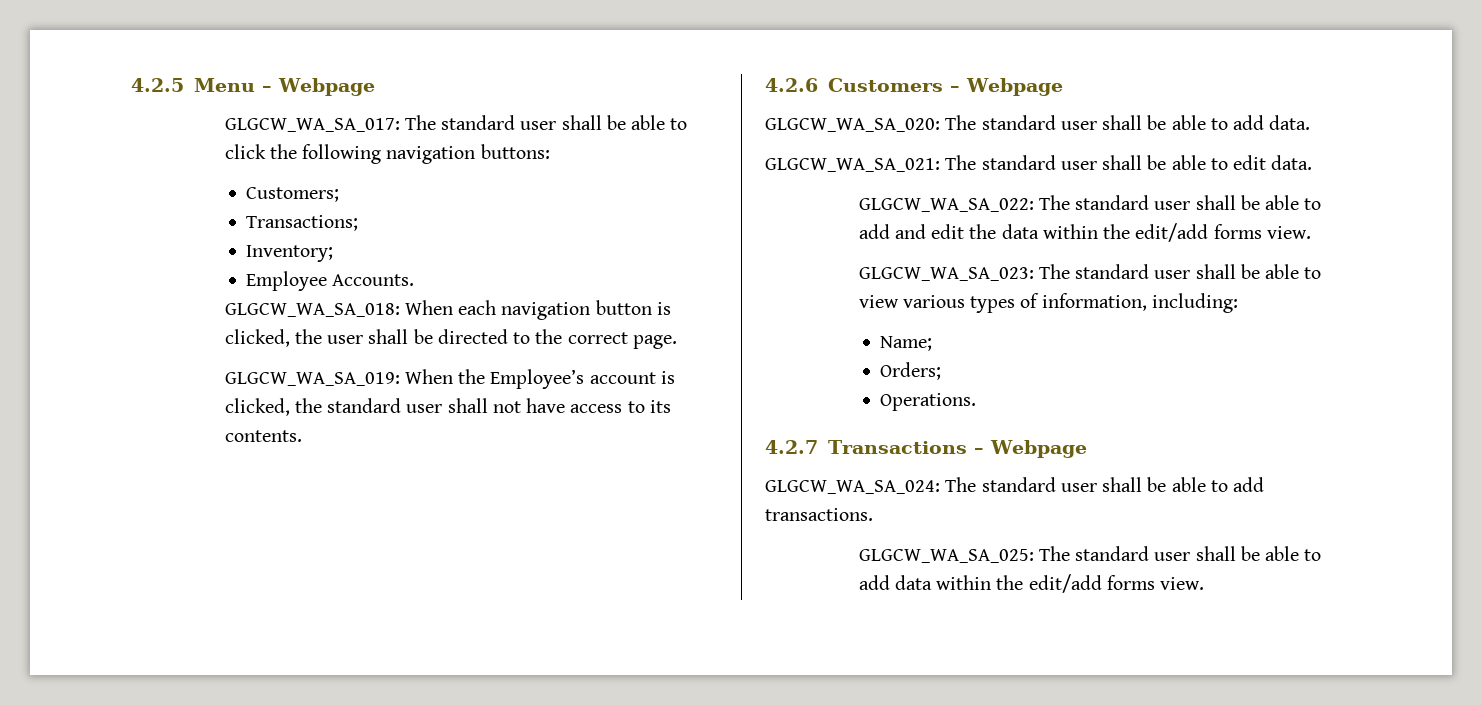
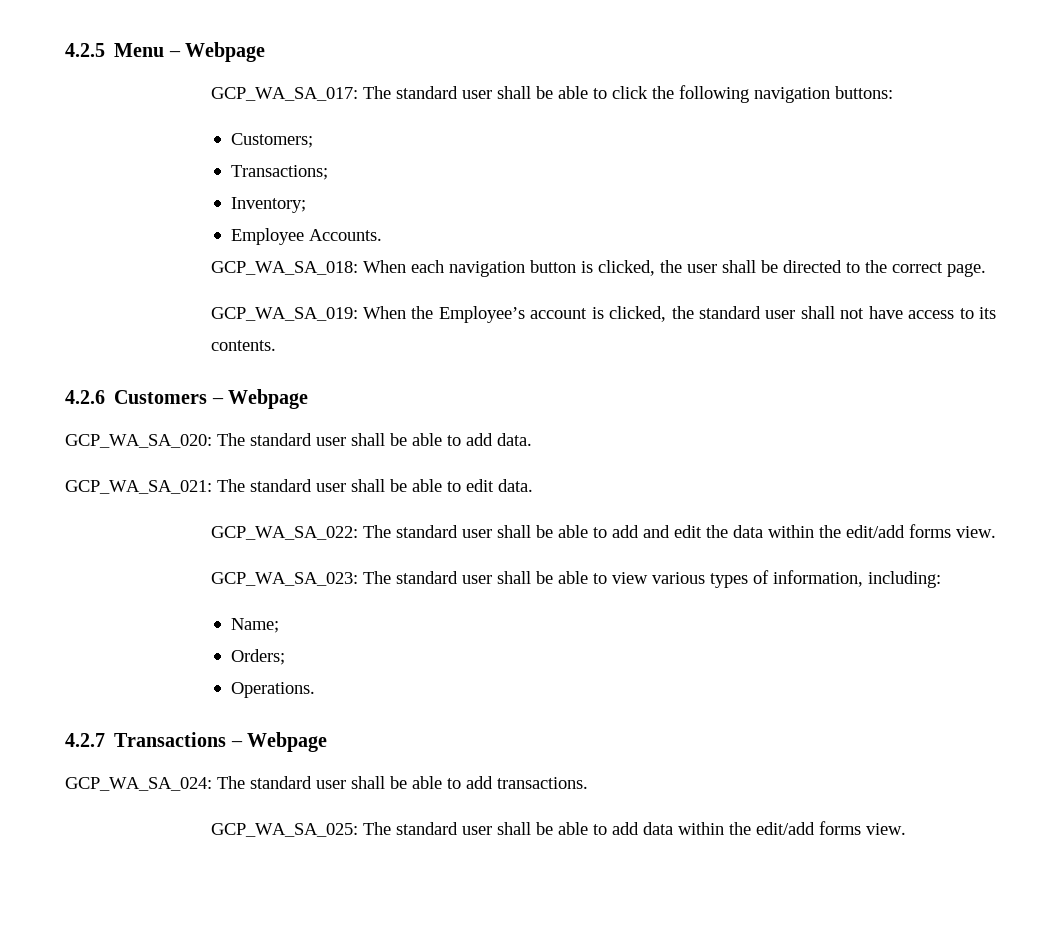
[224,118,400,132] GLGCW_WA_SA_017: -> [210,87,358,101] GCP_WA_SA_017:
[224,303,400,317] GLGCW_WA_SA_018: -> [210,261,358,275] GCP_WA_SA_018:
[224,372,400,386] GLGCW_WA_SA_019: -> [210,307,358,321] GCP_WA_SA_019:
[765,118,940,132] GLGCW_WA_SA_020: -> [65,434,212,448] GCP_WA_SA_020:
[765,158,940,172] GLGCW_WA_SA_021: -> [65,480,212,494] GCP_WA_SA_021:
[858,198,1034,212] GLGCW_WA_SA_022: -> [210,526,358,540] GCP_WA_SA_022:
[858,267,1034,281] GLGCW_WA_SA_023: -> [210,572,358,586] GCP_WA_SA_023:
[765,480,940,494] GLGCW_WA_SA_024: -> [65,777,212,791] GCP_WA_SA_024:
[858,549,1034,563] GLGCW_WA_SA_025: -> [210,823,358,837] GCP_WA_SA_025:

